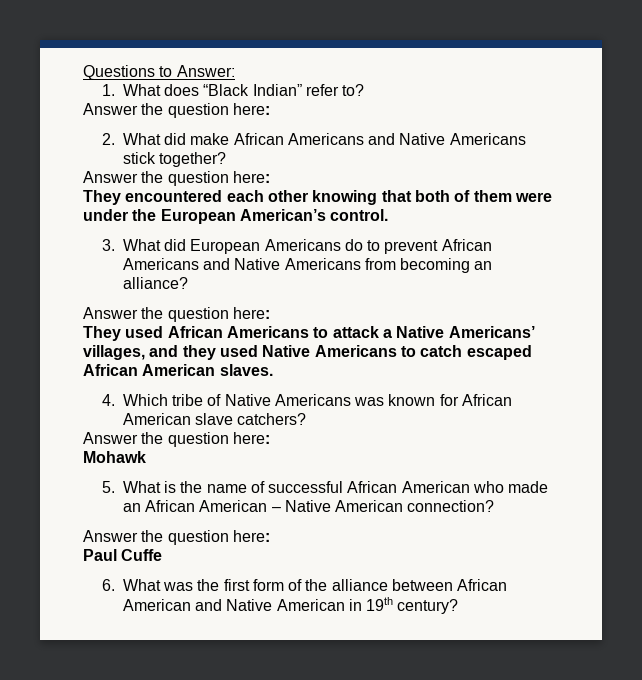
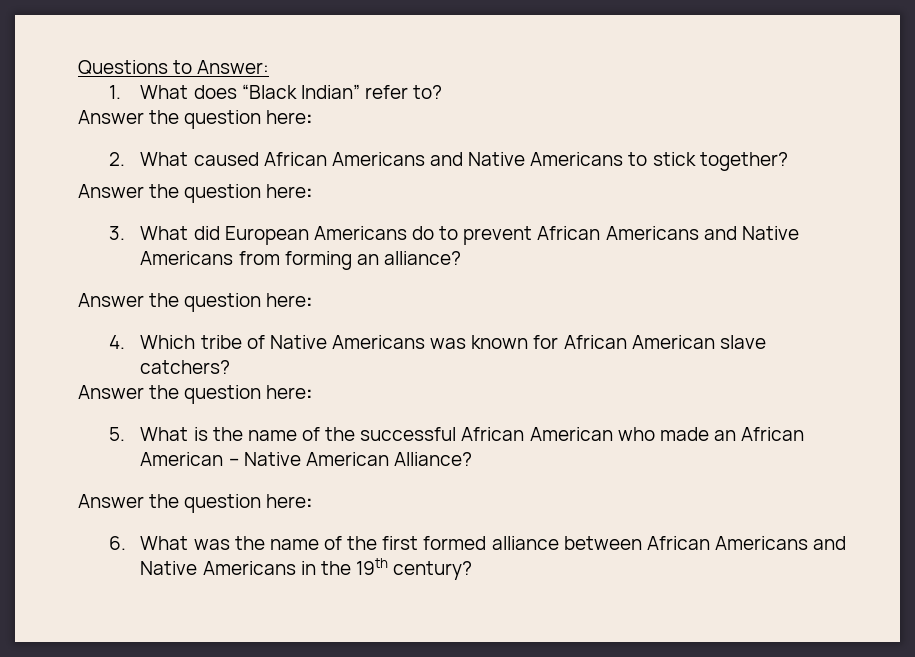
[163,133,526,145] did make African Americans and Native Americans -> [193,152,648,166] caused African Americans and Native Americans to
[83,190,552,205] [83,209,389,224] // They encountered each other knowing that both of them were under the European American’s control. -> (314, 191) none
[400,258,471,273] becoming -> [284,251,352,270] forming
[83,326,535,341] [83,345,532,360] [83,364,273,376] // They used African Americans to attack a Native Americans’ villages, and they used Native Americans to catch escaped African American slaves. -> (314, 300) none
[83,451,146,463] // Mohawk -> (314, 392) none
(265, 487) none -> [325,427,356,441] the
[407,500,495,512] [83,530,270,545] [83,549,163,561] connection? // Answer the question here: // Paul Cuffe -> [394,452,473,466] [78,494,314,513] Alliance? // Answer the question here:
[223,579,328,591] first form of the -> [269,536,487,550] name of the first formed
[122,599,362,611] American and Native American in -> [714,536,847,550] [140,561,351,575] Americans and Native Americans in the

